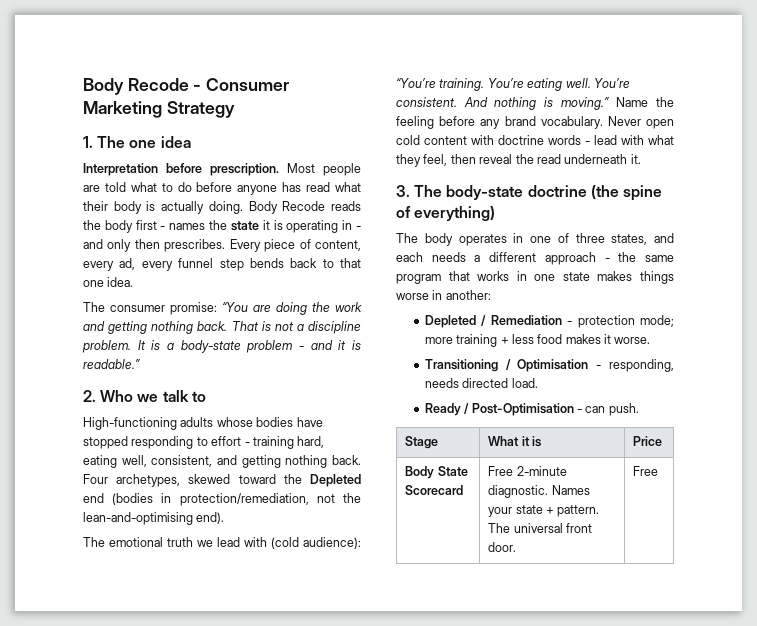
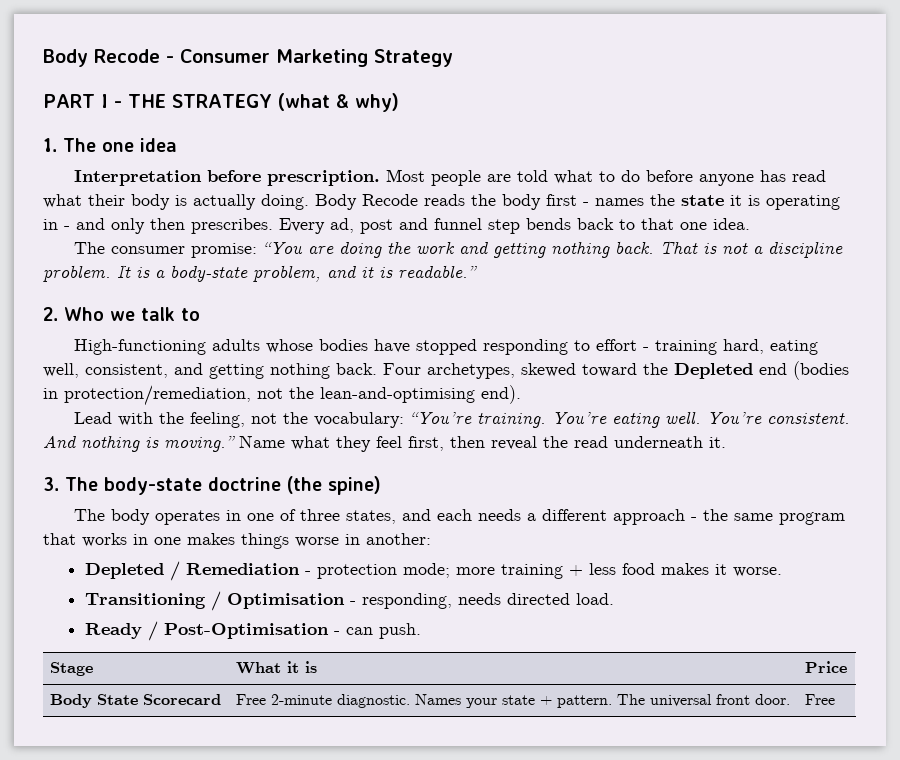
(235, 109) none -> [43,93,399,112] // PART I - THE STRATEGY (what & why)
[264,239,361,252] [83,258,173,271] piece of content, every ad, every -> [330,218,428,234] ad, post and
[246,340,304,353] problem - -> [253,265,321,282] problem,
[83,537,361,549] The emotional truth we lead with (cold audience): -> [73,412,404,428] Lead with the feeling, not the vocabulary:
[656,97,674,107] [396,116,674,129] [396,135,674,145] [396,154,448,167] the feeling before any brand vocabulary. Never open cold content with doctrine words - lead with what they feel, -> [291,436,444,452] what they feel first,
[622,185,662,201] [396,206,496,221] spine of everything) -> [328,476,381,495] spine)
[562,272,590,281] state -> (181, 541) none

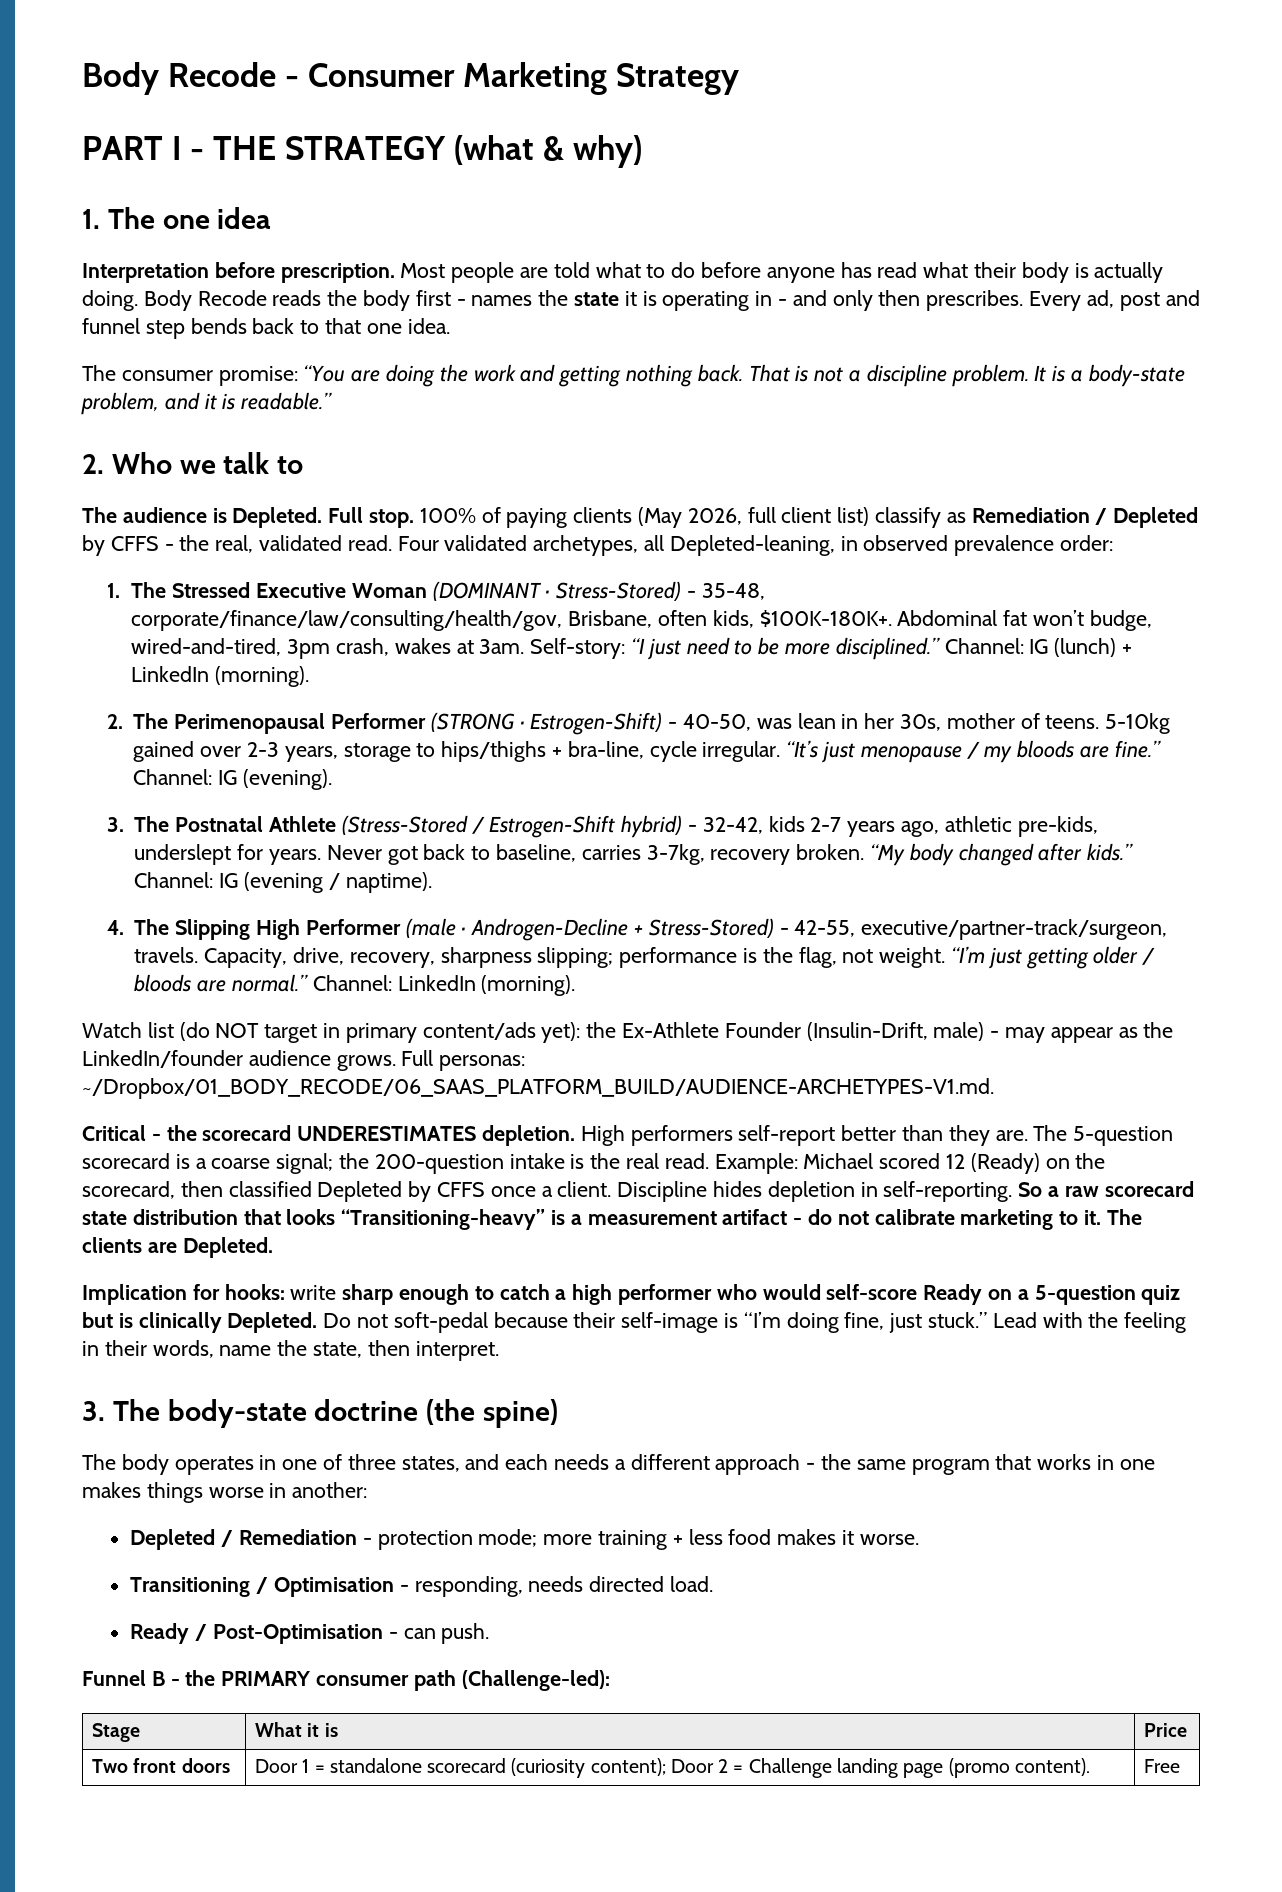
[73,339,818,355] [43,361,849,380] [43,385,521,406] [73,411,850,428] [43,435,726,452] High-functioning adults whose bodies have stopped responding to effort - training hard, eating well, consistent, and getting nothing back. Four archetypes, skewed toward the Depleted end (bodies in protection/remediation, not the lean-and-optimising end). // Lead with the feeling, not the vocabulary: “You’re training. You’re eating well. You’re consistent. And nothing is moving.” Name what they feel first, then reveal the read underneath it. -> [82,507,1199,528] [82,535,1114,556] [106,581,765,601] [131,610,1152,631] [131,637,1132,660] [131,666,310,687] [106,712,1171,735] [133,740,1161,763] [133,769,333,790] [106,815,1098,838] [134,843,1134,866] [134,872,432,893] [106,918,1168,941] [134,946,1156,969] [134,974,576,996] [82,1022,1174,1043] [82,1050,526,1071] [82,1078,994,1099] [82,1125,1174,1146] [82,1153,1106,1174] [82,1181,1194,1202] [82,1209,1142,1230] [82,1237,273,1258] [82,1284,1181,1305] [82,1312,1187,1333] [82,1340,499,1361] The audience is Depleted. Full stop. 100% of paying clients (May 2026, full client list) classify as Remediation / Depleted by CFFS - the real, validated read. Four validated archetypes, all Depleted-leaning, in observed prevalence order: // 1. The Stressed Executive Woman (DOMINANT · Stress-Stored) - 35-48, corporate/finance/law/consulting/health/gov, Brisbane, often kids, $100K-180K+. Abdominal fat won’t budge, wired-and-tired, 3pm crash, wakes at 3am. Self-story: “I just need to be more disciplined.” Channel: IG (lunch) + LinkedIn (morning). // 2. The Perimenopausal Performer (STRONG · Estrogen-Shift) - 40-50, was lean in her 30s, mother of teens. 5-10kg gained over 2-3 years, storage to hips/thighs + bra-line, cycle irregular. “It’s just menopause / my bloods are fine.” Channel: IG (evening). // 3. The Postnatal Athlete (Stress-Stored / Estrogen-Shift hybrid) - 32-42, kids 2-7 years ago, athletic pre-kids, underslept for years. Never got back to baseline, carries 3-7kg, recovery broken. “My body changed after kids.” Channel: IG (evening / naptime). // 4. The Slipping High Performer (male · Androgen-Decline + Stress-Stored) - 42-55, executive/partner-track/surgeon, travels. Capacity, drive, recovery, sharpness slipping; performance is the flag, not weight. “I’m just getting older / bloods are normal.” Channel: LinkedIn (morning). // Watch list (do NOT target in primary content/ads yet): the Ex-Athlete Founder (Insulin-Drift, male) - may appear as the LinkedIn/founder audience grows. Full personas: ~/Dropbox/01_BODY_RECODE/06_SAAS_PLATFORM_BUILD/AUDIENCE-ARCHETYPES-V1.md. // Critical - the scorecard UNDERESTIMATES depletion. High performers self-report better than they are. The 5-question scorecard is a coarse signal; the 200-question intake is the real read. Example: Michael scored 12 (Ready) on the scorecard, then classified Depleted by CFFS once a client. Discipline hides depletion in self-reporting. So a raw scorecard state distribution that looks “Transitioning-heavy” is a measurement artifact - do not calibrate marketing to it. The clients are Depleted. // Implication for hooks: write sharp enough to catch a high performer who would self-score Ready on a 5-question quiz but is clinically Depleted. Do not soft-pedal because their self-image is “I’m doing fine, just stuck.” Lead with the feeling in their words, name the state, then interpret.
(421, 631) none -> [82,1670,610,1691] // Funnel B - the PRIMARY consumer path (Challenge-led):
[50,694,222,708] [236,694,791,708] Body State Scorecard | Free 2-minute diagnostic. Names your state + pattern. The universal front door. -> [92,1758,230,1773] [255,1758,1090,1778] Two front doors | Door 1 = standalone scorecard (curiosity content); Door 2 = Challenge landing page (promo content).

